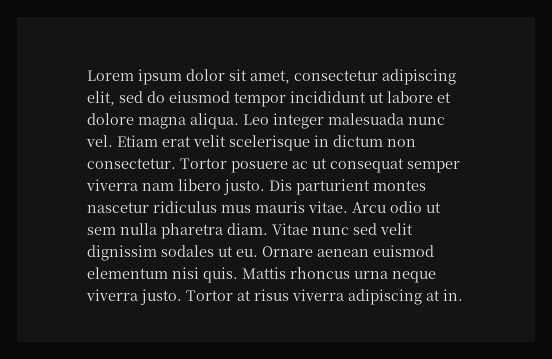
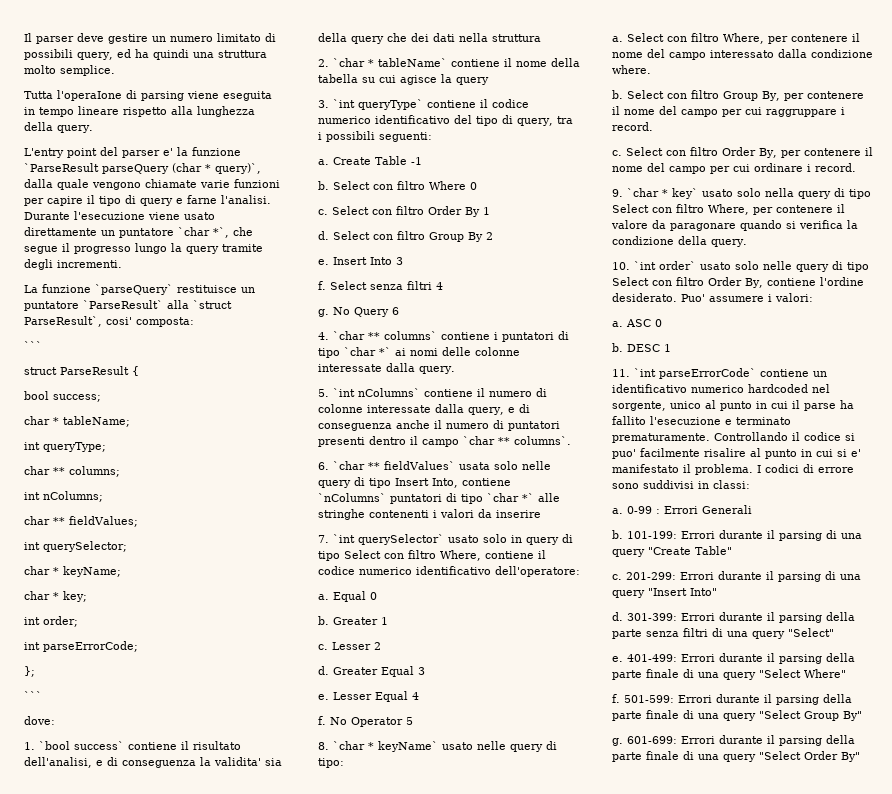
[87,69,456,85] [87,91,451,107] [87,113,445,129] [86,135,416,151] [87,158,460,173] [86,179,426,195] [87,201,441,213] [87,223,413,239] [87,245,434,261] [87,267,436,283] [86,289,463,305] Lorem ipsum dolor sit amet, consectetur adipiscing elit, sed do eiusmod tempor incididunt ut labore et dolore magna aliqua. Leo integer malesuada nunc vel. Etiam erat velit scelerisque in dictum non consectetur. Tortor posuere ac ut consequat semper viverra nam libero justo. Dis parturient montes nascetur ridiculus mus mauris vitae. Arcu odio ut sem nulla pharetra diam. Vitae nunc sed velit dignissim sodales ut eu. Ornare aenean euismod elementum nisi quis. Mattis rhoncus urna neque viverra justo. Tortor at risus viverra adipiscing at in. -> [24,33,276,44] [24,49,267,60] [24,65,115,76] [24,90,272,101] [24,106,255,117] [24,122,93,133] [24,147,241,158] [24,163,261,174] [24,179,280,190] [24,195,271,206] [24,211,215,220] [24,227,253,238] [24,243,263,254] [24,259,122,270] [24,284,255,295] [24,300,232,311] [24,316,194,327] [24,341,42,350] [24,366,139,376] [24,391,101,402] [24,416,130,427] [24,442,106,452] [24,466,120,477] [24,491,103,502] [24,516,138,527] [24,541,127,552] [24,566,121,577] [24,591,87,602] [24,616,78,627] [24,641,138,652] [24,666,35,677] [24,691,42,700] [24,716,55,725] [24,741,241,750] [24,757,282,768] [318,33,541,44] [318,58,580,67] [318,74,489,85] [318,99,529,110] [318,115,573,126] [318,131,432,142] [318,156,422,165] [318,181,477,190] [318,206,490,217] [318,231,493,242] [318,257,403,265] [318,281,443,290] [318,307,399,317] [318,331,569,342] [318,347,520,358] [318,363,455,374] [318,388,547,397] [318,404,530,415] [318,420,560,431] [318,436,571,447] [318,461,551,470] [318,477,511,488] [318,493,560,504] [318,509,541,520] [318,534,573,545] [318,550,546,561] [318,566,580,577] [318,591,377,602] [318,616,388,625] [318,642,381,650] [318,666,425,677] [318,691,419,702] [318,716,413,727] [318,741,557,752] [318,758,344,768] [612,33,860,44] [612,49,873,60] [612,65,651,74] [612,90,864,101] [612,106,845,117] [612,122,653,131] [612,147,873,158] [612,163,856,174] [612,188,871,199] [612,204,845,215] [611,220,858,231] [612,236,747,247] [612,261,869,272] [612,277,864,288] [612,293,813,302] [612,319,662,327] [612,343,671,352] [612,368,827,379] [612,384,830,393] [612,400,854,411] [612,416,791,425] [612,432,855,443] [612,448,861,459] [612,464,854,475] [612,480,750,489] [612,505,752,514] [612,530,862,541] [612,546,732,557] [612,571,861,582] [612,588,717,598] [612,612,855,623] [612,628,834,639] [612,653,855,664] [612,669,846,680] [612,694,852,705] [612,710,862,721] [612,735,855,746] [612,751,860,762] Il parser deve gestire un numero limitato di possibili query, ed ha quindi una struttura molto semplice. // Tutta l'operaIone di parsing viene eseguita in tempo lineare rispetto alla lunghezza della query. // L'entry point del parser e' la funzione `ParseResult parseQuery (char * query)`, dalla quale vengono chiamate varie funzioni per capire il tipo di query e farne l'analisi. Durante l'esecuzione viene usato direttamente un puntatore `char *`, che segue il progresso lungo la query tramite degli incrementi. // La funzione `parseQuery` restituisce un puntatore `ParseResult` alla `struct ParseResult`, cosi' composta: // ``` // struct ParseResult { // bool success; // char * tableName; // int queryType; // char ** columns; // int nColumns; // char ** fieldValues; // int querySelector; // char * keyName; // char * key; // int order; // int parseErrorCode; // }; // ``` // dove: // 1. `bool success` contiene il risultato dell'analisi, e di conseguenza la validita' sia della query che dei dati nella struttura // 2. `char * tableName` contiene il nome della tabella su cui agisce la query // 3. `int queryType` contiene il codice numerico identificativo del tipo di query, tra i possibili seguenti: // a. Create Table -1 // b. Select con filtro Where 0 // c. Select con filtro Order By 1 // d. Select con filtro Group By 2 // e. Insert Into 3 // f. Select senza filtri 4 // g. No Query 6 // 4. `char ** columns` contiene i puntatori di tipo `char *` ai nomi delle colonne interessate dalla query. // 5. `int nColumns` contiene il numero di colonne interessate dalla query, e di conseguenza anche il numero di puntatori presenti dentro il campo `char ** columns`. // 6. `char ** fieldValues` usata solo nelle query di tipo Insert Into, contiene `nColumns` puntatori di tipo `char *` alle stringhe contenenti i valori da inserire // 7. `int querySelector` usato solo in query di tipo Select con filtro Where, contiene il codice numerico identificativo dell'operatore: // a. Equal 0 // b. Greater 1 // c. Lesser 2 // d. Greater Equal 3 // e. Lesser Equal 4 // f. No Operator 5 // 8. `char * keyName` usato nelle query di tipo: // a. Select con filtro Where, per contenere il nome del campo interessato dalla condizione where. // b. Select con filtro Group By, per contenere il nome del campo per cui raggruppare i record. // c. Select con filtro Order By, per contenere il nome del campo per cui ordinare i record. // 9. `char * key` usato solo nella query di tipo Select con filtro Where, per contenere il valore da paragonare quando si verifica la condizione della query. // 10. `int order` usato solo nelle query di tipo Select con filtro Order By, contiene l'ordine desiderato. Puo' assumere i valori: // a. ASC 0 // b. DESC 1 // 11. `int parseErrorCode` contiene un identificativo numerico hardcoded nel sorgente, unico al punto in cui il parse ha fallito l'esecuzione e terminato prematuramente. Controllando il codice si puo' facilmente risalire al punto in cui si e' manifestato il problema. I codici di errore sono suddivisi in classi: // a. 0-99 : Errori Generali // b. 101-199: Errori durante il parsing di una query "Create Table" // c. 201-299: Errori durante il parsing di una query "Insert Into" // d. 301-399: Errori durante il parsing della parte senza filtri di una query "Select" // e. 401-499: Errori durante il parsing della parte finale di una query "Select Where" // f. 501-599: Errori durante il parsing della parte finale di una query "Select Group By" // g. 601-699: Errori durante il parsing della parte finale di una query "Select Order By"

